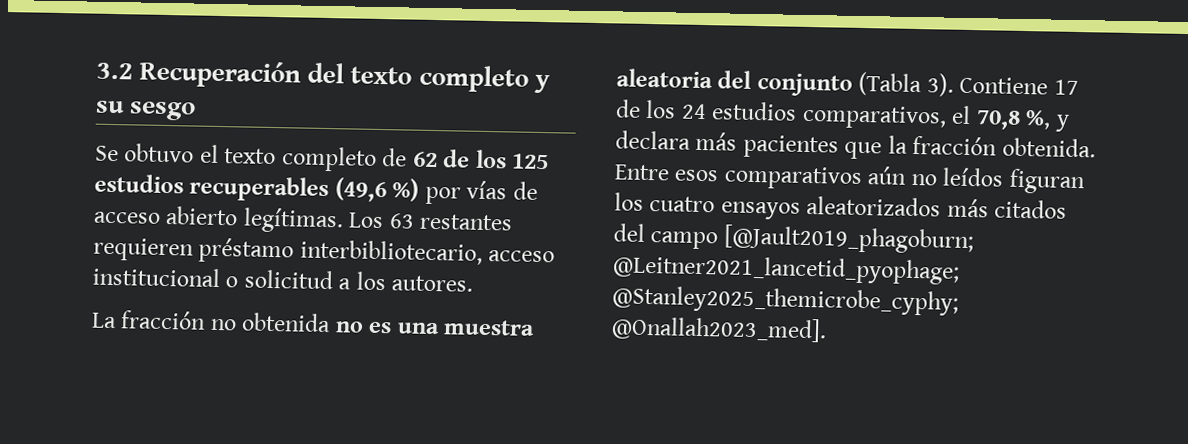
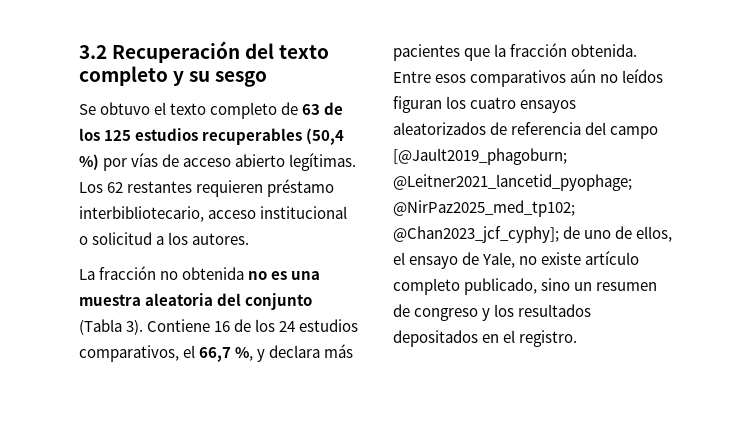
[412,151,438,168] 62 -> [302,104,321,115] 63
[334,177,387,203] (49,6 -> [306,128,345,145] (50,4
[388,213,415,229] 63 -> [107,182,124,193] 62
[1053,79,1079,96] 17 -> [214,321,231,332] 16
[975,110,1021,130] 70,8 -> [199,347,232,362] 66,7
[946,198,1068,219] más citados -> [490,122,582,135] de referencia
[612,285,959,316] [611,315,827,343] @Stanley2025_themicrobe_cyphy; @Onallah2023_med]. -> [393,200,575,217] [393,226,673,243] [393,251,640,269] [393,278,658,295] [393,304,592,321] [393,330,578,347] @NirPaz2025_med_tp102; @Chan2023_jcf_cyphy]; de uno de ellos, el ensayo de Yale, no existe artículo completo publicado, sino un resumen de congreso y los resultados depositados en el registro.

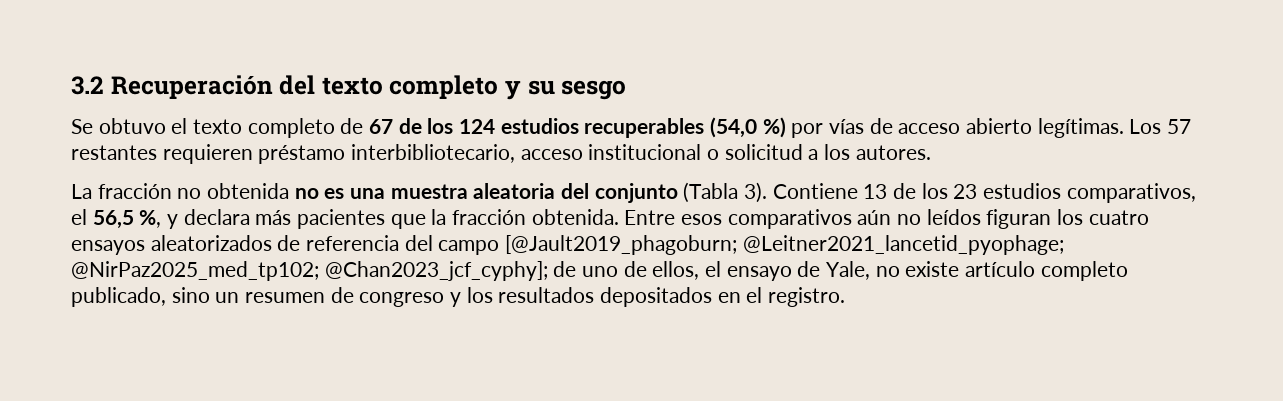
[302,102,344,115] [79,128,132,141] 63 de los 125 -> [369,118,496,134] 67 de los 124
[306,128,345,145] (50,4 -> [710,117,758,138] (54,0
[107,182,124,193] 62 -> [1167,119,1192,134] 57
[214,319,296,332] 16 de los 24 -> [863,183,978,199] 13 de los 23
[199,347,232,362] 66,7 -> [92,210,134,229] 56,5

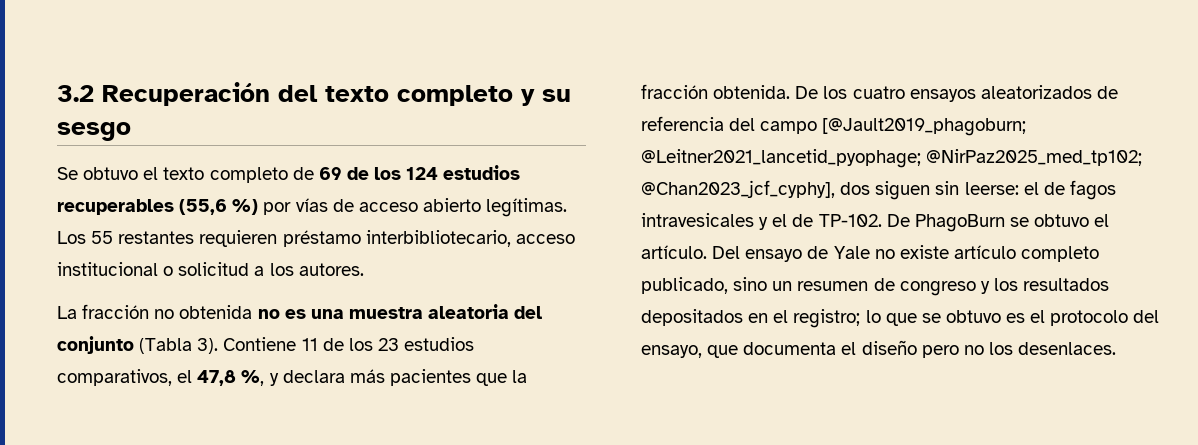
[369,119,394,134] 67 -> [318,167,342,180] 69
[710,117,758,138] (54,0 -> [179,199,228,215] (55,6
[1167,119,1192,134] 57 -> [91,231,114,244] 55
[863,184,888,199] 13 -> [301,338,318,351] 11
[92,210,134,229] 56,5 -> [197,370,237,386] 47,8
[624,209,1052,229] Entre esos comparativos aún no leídos figuran -> [795,86,819,99] De
[324,261,722,281] @Chan2023_jcf_cyphy]; de uno de ellos, el -> [641,180,1116,200] [641,213,1110,232] [641,245,741,259] @Chan2023_jcf_cyphy], dos siguen sin leerse: el de fagos intravesicales y el de TP-102. De PhagoBurn se obtuvo el artículo. Del
[826,261,871,280] Yale, -> [833,246,870,259] Yale
[768,287,846,307] registro. -> [793,309,1160,328] [641,340,1117,358] registro; lo que se obtuvo es el protocolo del ensayo, que documenta el diseño pero no los desenlaces.

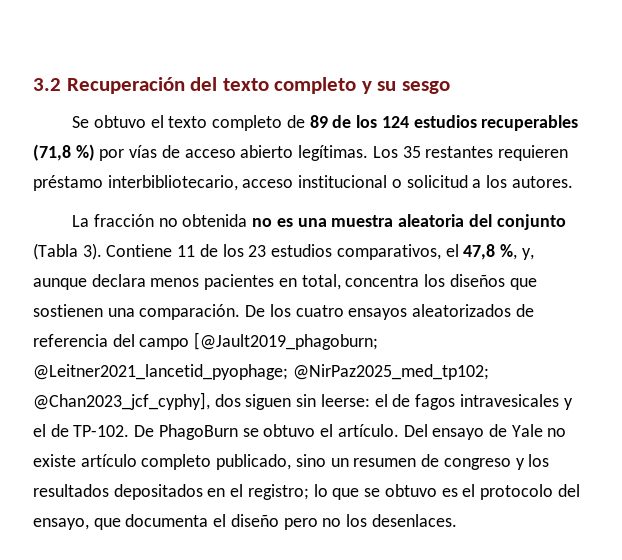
[318,167,342,180] 69 -> [309,115,328,128] 89
[179,199,228,215] (55,6 -> [33,144,71,161] (71,8
[91,231,114,244] 55 -> [402,146,421,158] 35
[269,369,528,386] [641,84,791,99] y declara más pacientes que la fracción obtenida. -> [521,248,534,260] [33,274,537,290] [33,304,241,320] y, aunque declara menos pacientes en total, concentra los diseños que sostienen una comparación.

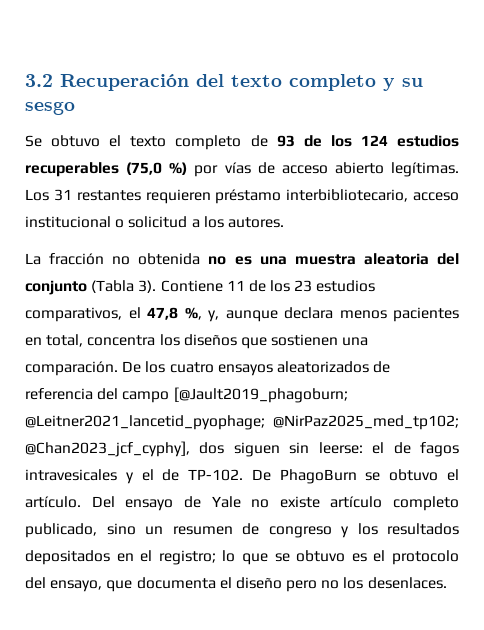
[309,115,328,128] 89 -> [276,135,295,147] 93
[33,144,71,161] (71,8 -> [126,162,163,175] (75,0
[402,146,421,158] 35 -> [53,189,72,201] 31

